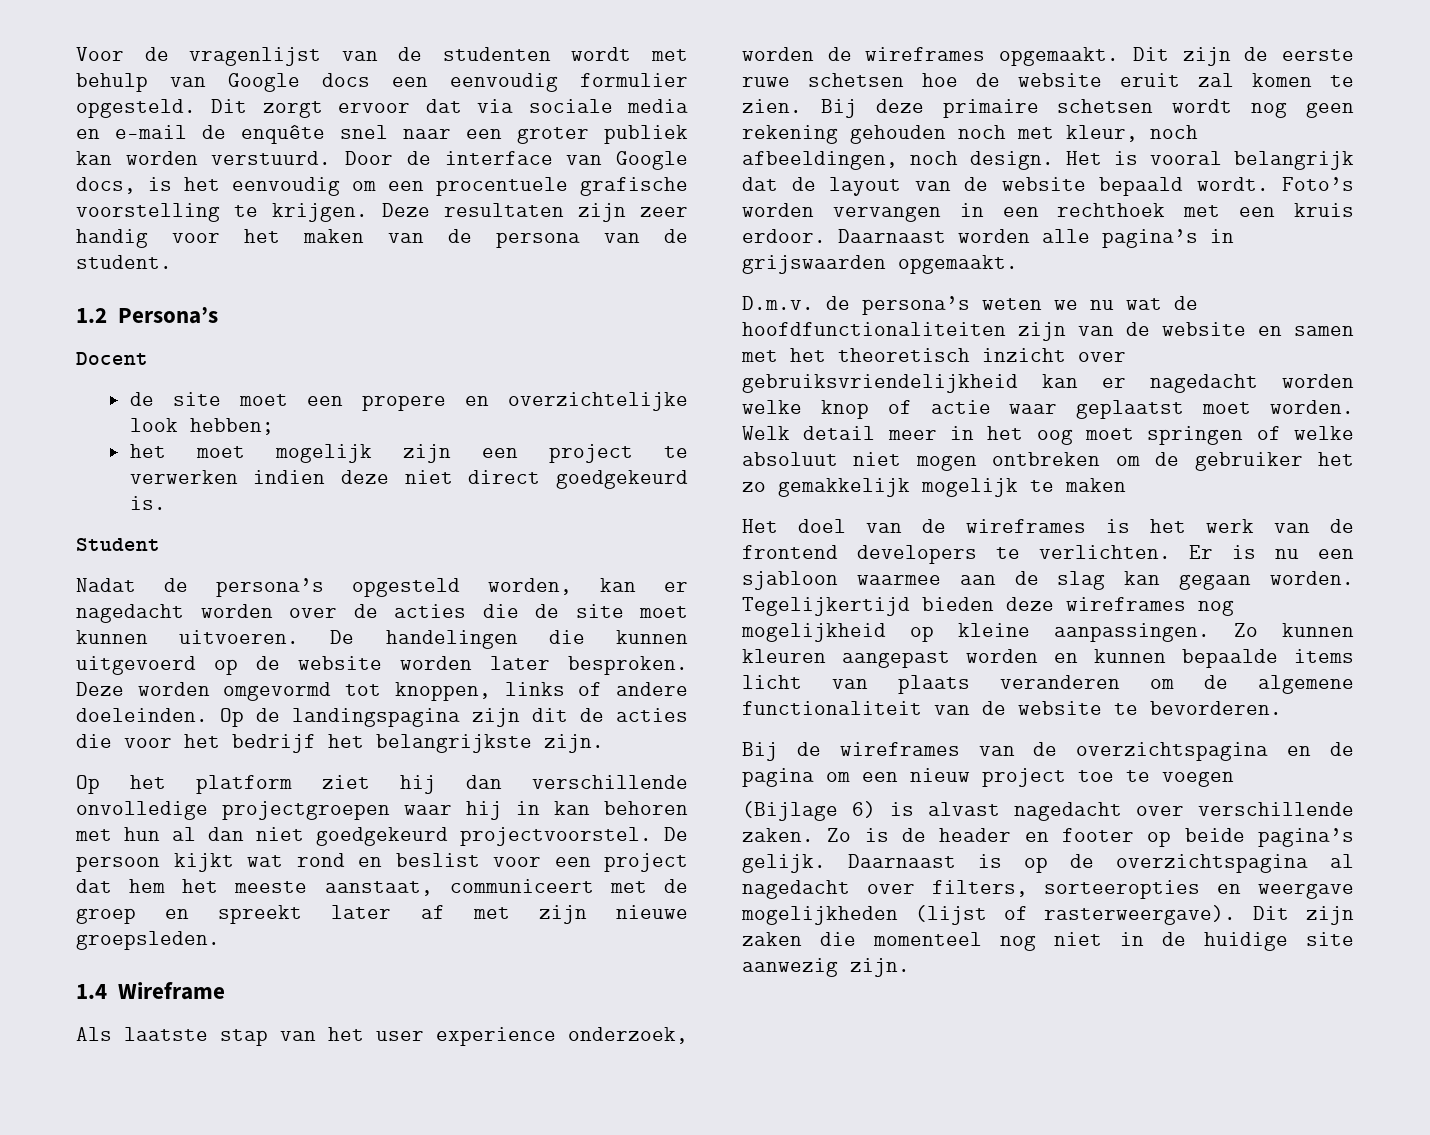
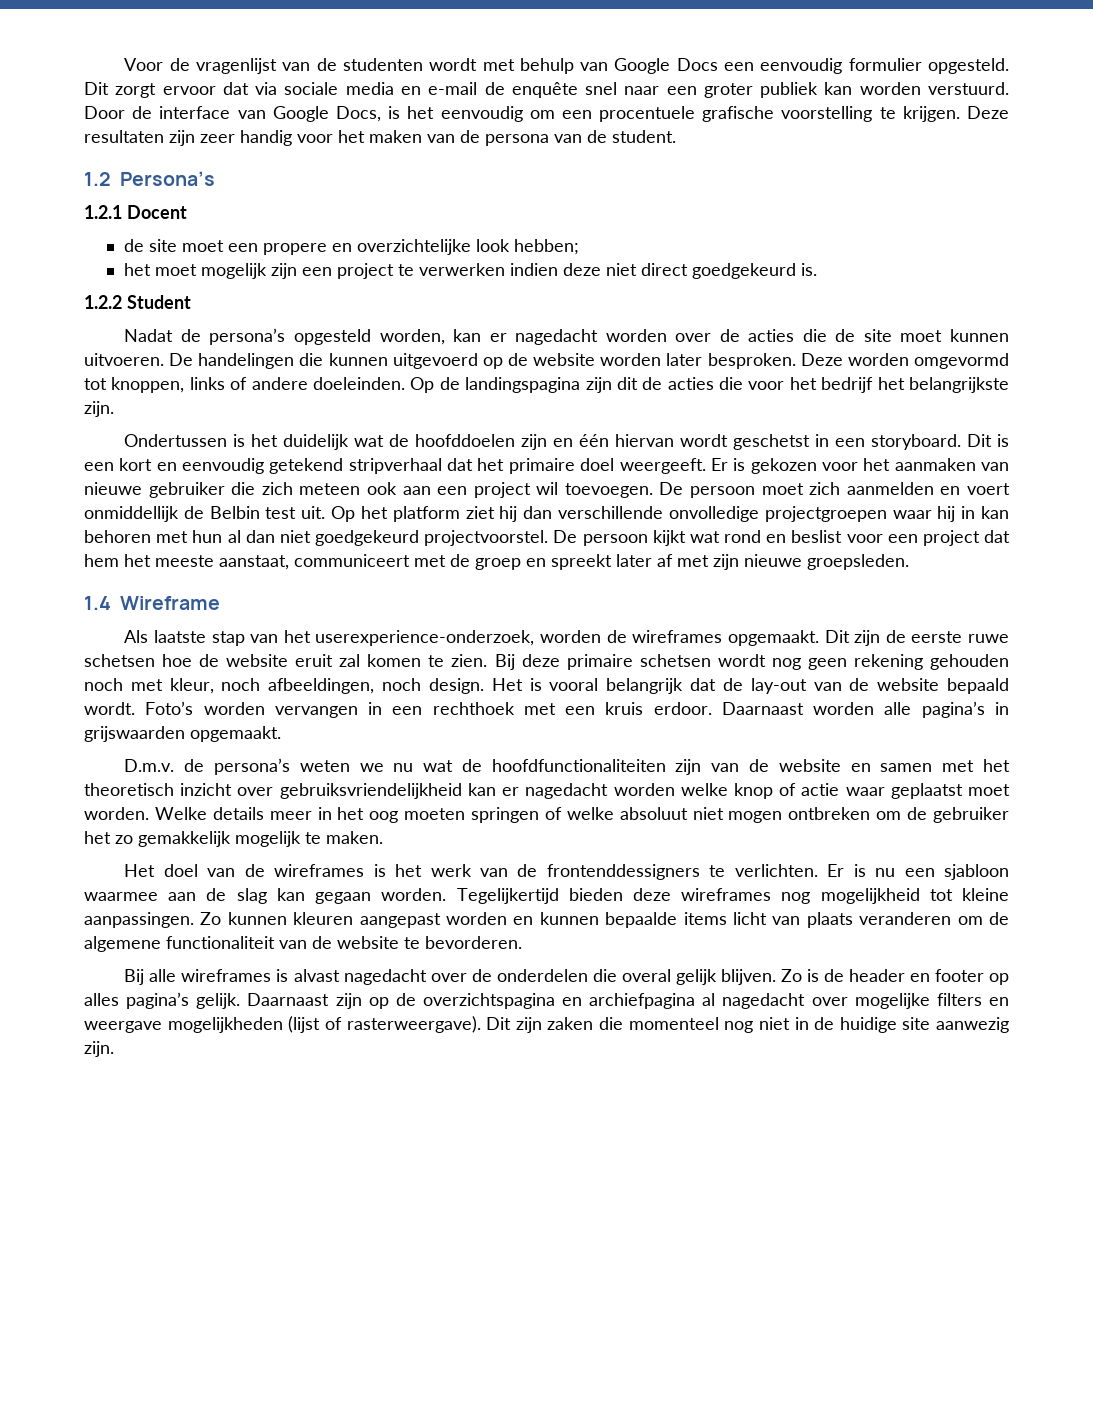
[322,73,370,87] docs -> [676,58,718,71] Docs
[76,177,136,194] docs, -> [335,106,381,122] Docs,
(218, 315) none -> [84,205,122,219] 1.2.1
(166, 503) none -> [84,295,122,309] 1.2.2
(604, 743) none -> [124,434,1010,450] [84,458,1010,474] [84,482,1011,498] [84,506,326,522] Ondertussen is het duidelijk wat de hoofddoelen zijn en één hiervan wordt geschetst in een storyboard. Dit is een kort en eenvoudig getekend stripverhaal dat het primaire doel weergeeft. Er is gekozen voor het aanmaken van nieuwe gebruiker die zich meteen ook aan een project wil toevoegen. De persoon moet zich aanmelden en voert onmiddellijk de Belbin test uit.
[376,1027,688,1046] user experience onderzoek, -> [315,630,535,646] userexperience-onderzoek,
[829,177,901,196] layout -> [750,678,807,694] lay-out
[742,426,876,441] Welk detail -> [154,807,264,820] Welke details
[1085,428,1134,440] moet -> [404,808,466,820] moeten
[1065,478,1126,492] maken -> [326,831,383,844] maken.
[742,545,977,564] frontend developers -> [546,864,700,880] frontenddessigners
[910,626,934,642] op -> [929,889,953,901] tot
[796,742,1354,761] [742,768,1234,787] [742,801,1354,821] [742,828,814,842] de wireframes van de overzichtspagina en de pagina om een nieuw project toe te voegen // (Bijlage 6) is alvast nagedacht over verschillende zaken. -> [149,969,776,985] alle wireframes is alvast nagedacht over de onderdelen die overal gelijk blijven.
[1184,828,1245,842] beide -> [84,993,119,1006] alles
[978,854,1002,868] is -> [335,993,362,1009] zijn
(1308, 863) none -> [562,993,696,1009] en archiefpagina
[931,880,1201,899] filters, sorteeropties -> [854,993,982,1009] mogelijke filters

